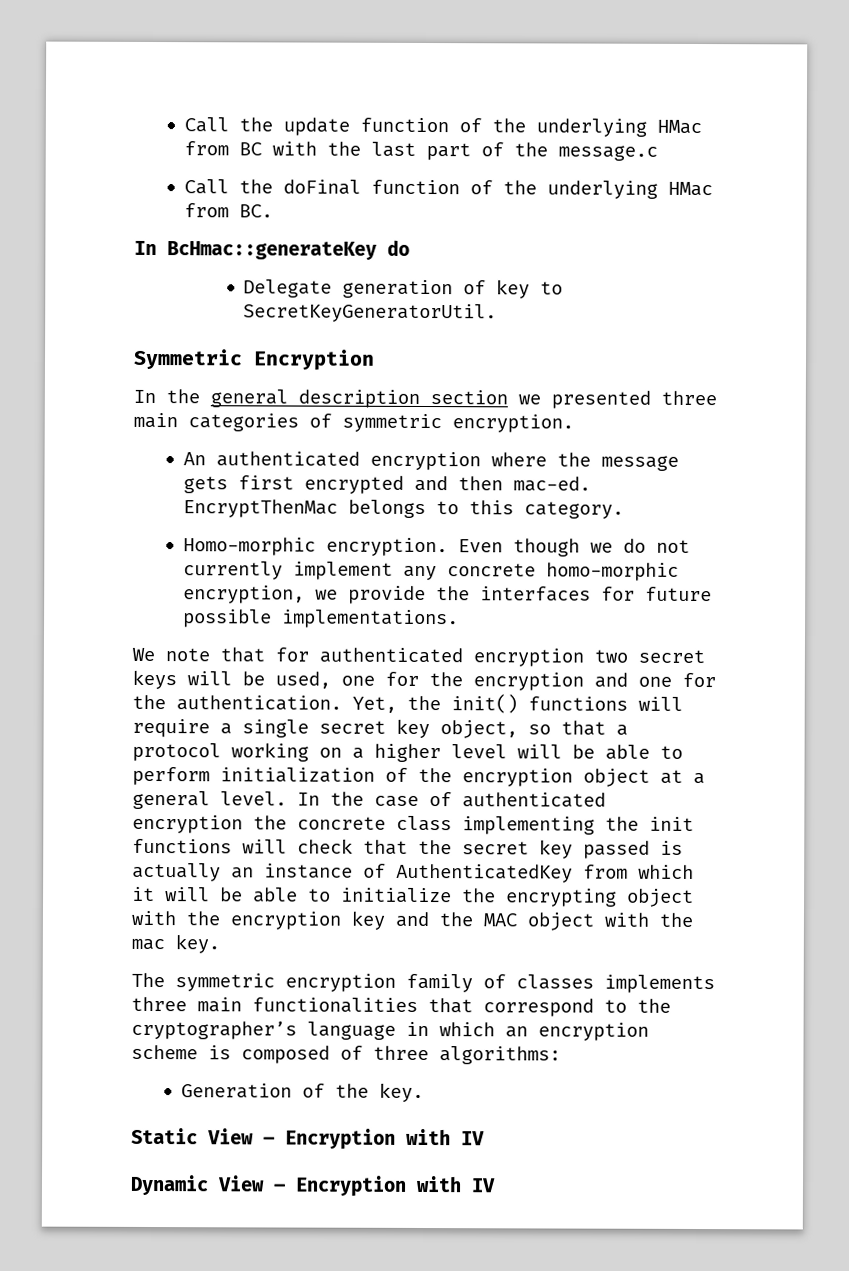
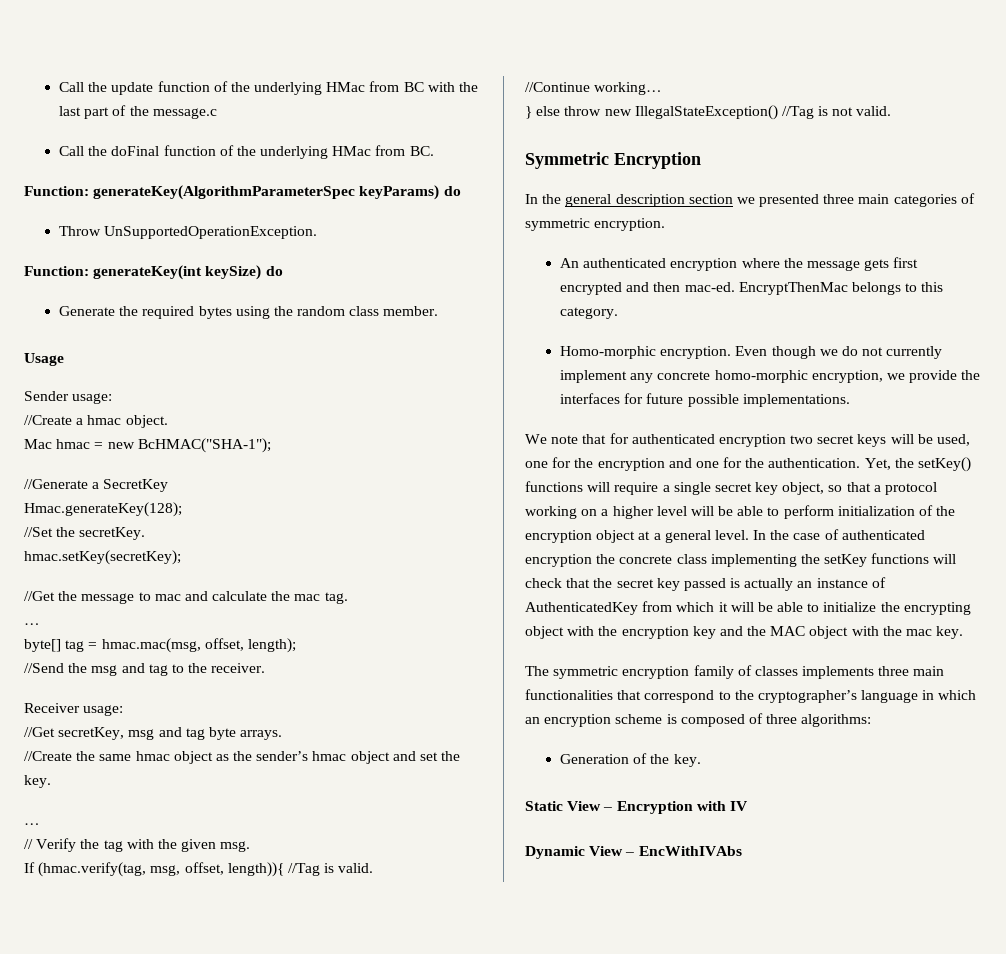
[134,239,410,260] [243,279,564,299] [243,303,498,323] In BcHmac::generateKey do // Delegate generation of key to SecretKeyGeneratorUtil. -> [24,185,461,200] [58,226,318,239] [24,265,283,280] [58,306,439,319] [24,353,64,366] [24,391,113,404] [24,415,168,428] [24,438,271,453] [24,479,169,492] [24,502,182,517] [24,527,146,540] [24,550,181,565] [24,591,348,604] [24,623,40,625] [24,638,296,653] [24,663,266,676] [24,703,124,716] [24,727,283,740] [24,751,461,764] [24,775,51,788] [24,823,40,825] [24,838,251,852] [24,862,374,877] [525,82,663,95] [525,105,892,120] Function: generateKey(AlgorithmParameterSpec keyParams) do // Throw UnSupportedOperationException. // Function: generateKey(int keySize) do // Generate the required bytes using the random class member. // Usage // Sender usage: // //Create a hmac object. // Mac hmac = new BcHMAC("SHA-1"); // //Generate a SecretKey // Hmac.generateKey(128); // //Set the secretKey. // hmac.setKey(secretKey); // //Get the message to mac and calculate the mac tag. // … // byte[] tag = hmac.mac(msg, offset, length); // //Send the msg and tag to the receiver. // Receiver usage: // //Get secretKey, msg and tag byte arrays. // //Create the same hmac object as the sender’s hmac object and set the key. // … // // Verify the tag with the given msg. // If (hmac.verify(tag, msg, offset, length)){ //Tag is valid. // //Continue working… // } else throw new IllegalStateException() //Tag is not valid.
[451,694,518,714] init() -> [918,457,972,472] setKey()
[649,816,694,831] init -> [824,554,868,567] setKey
[295,1175,496,1197] Encryption with IV -> [638,846,742,856] EncWithIVAbs

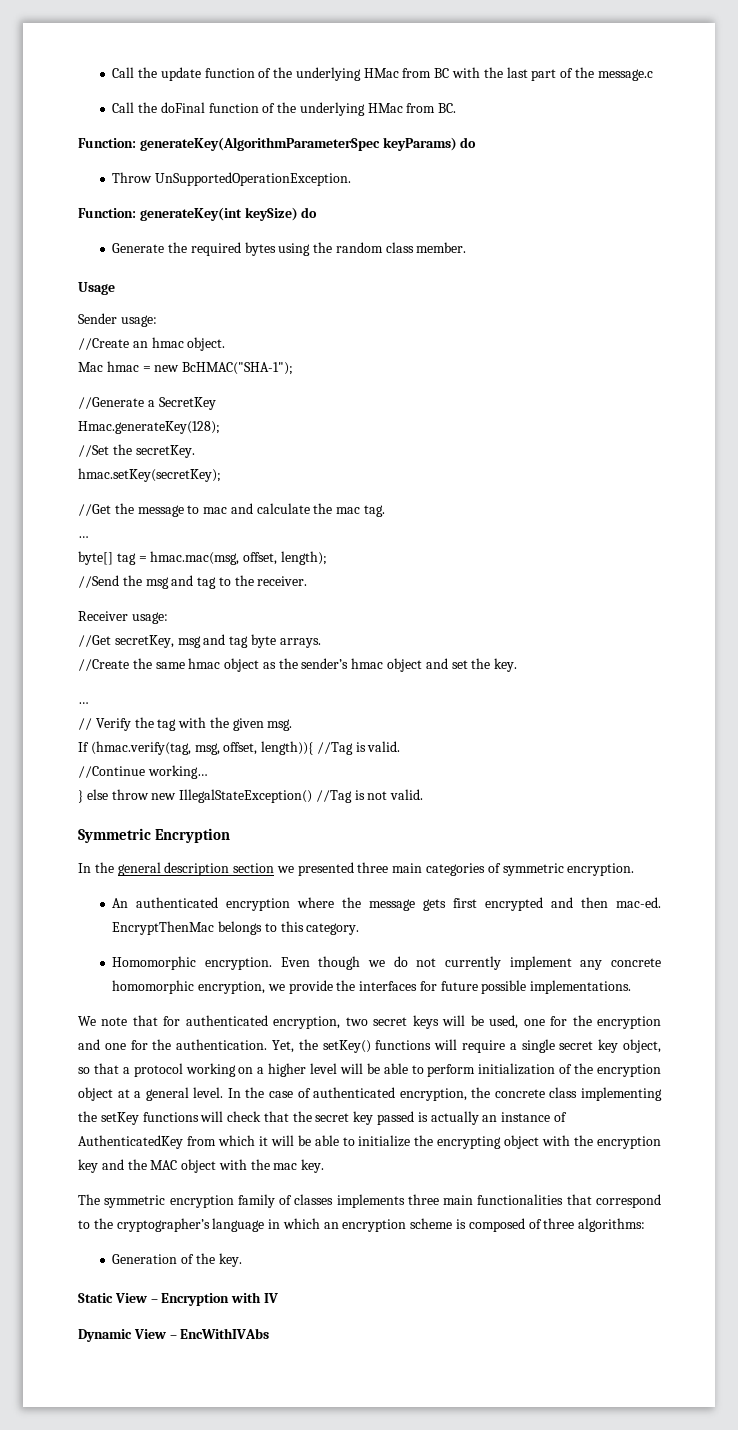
[76,418,84,425] a -> [132,341,148,348] an
[559,346,656,359] Homo-morphic -> [112,956,197,970] Homomorphic
[714,370,808,383] homo-morphic -> [112,980,195,994] homomorphic
[718,434,786,447] encryption -> [273,1016,341,1029] encryption,
[525,554,592,567] encryption -> [399,1088,467,1101] encryption,

